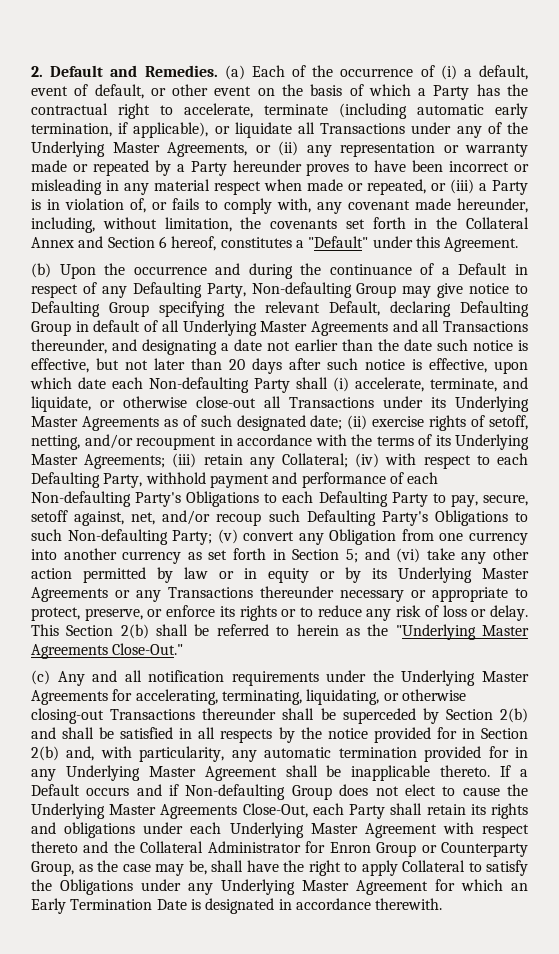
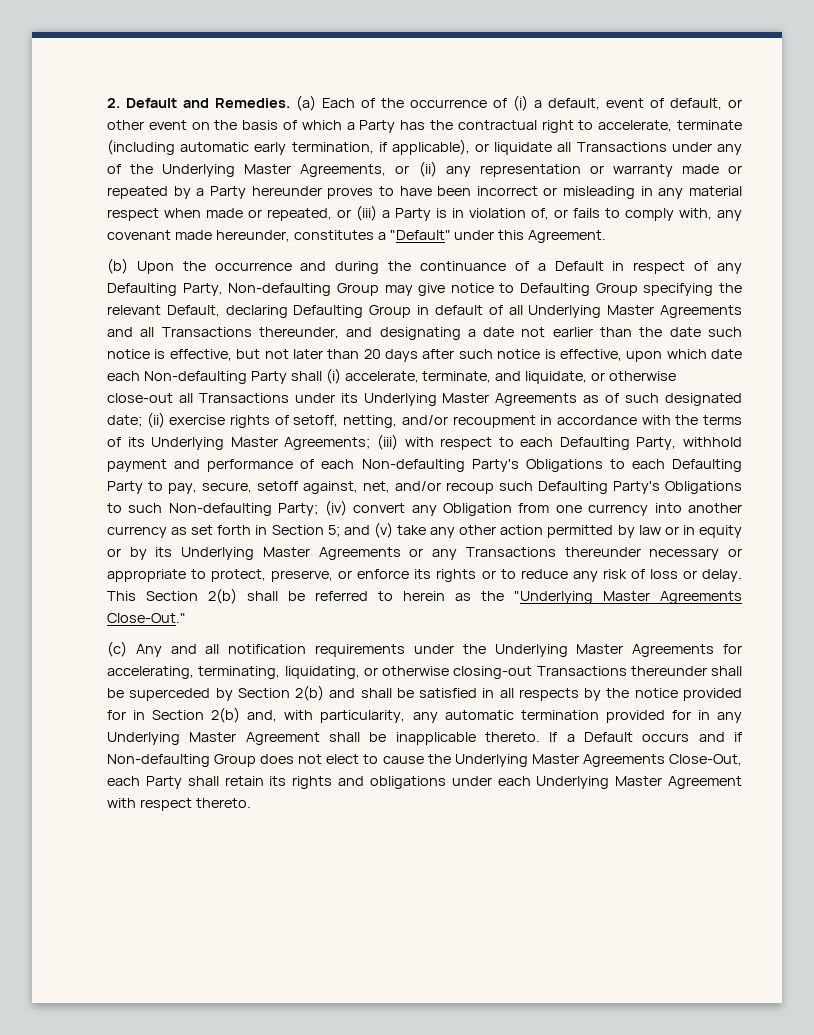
[31,217,529,233] [31,236,217,251] including, without limitation, the covenants set forth in the Collateral Annex and Section 6 hereof, -> (290, 236) none
[203,453,380,469] retain any Collateral; (iv) -> (398, 442) none
[217,529,238,544] (v) -> [324,500,347,516] (iv)
[396,548,421,563] (vi) -> [373,522,393,538] (v)
[31,841,528,857] [31,860,528,876] [31,879,528,895] [31,898,443,914] thereto and the Collateral Administrator for Enron Group or Counterparty Group, as the case may be, shall have the right to apply Collateral to satisfy the Obligations under any Underlying Master Agreement for which an Early Termination Date is designated in accordance therewith. -> [195,798,251,808] thereto.

